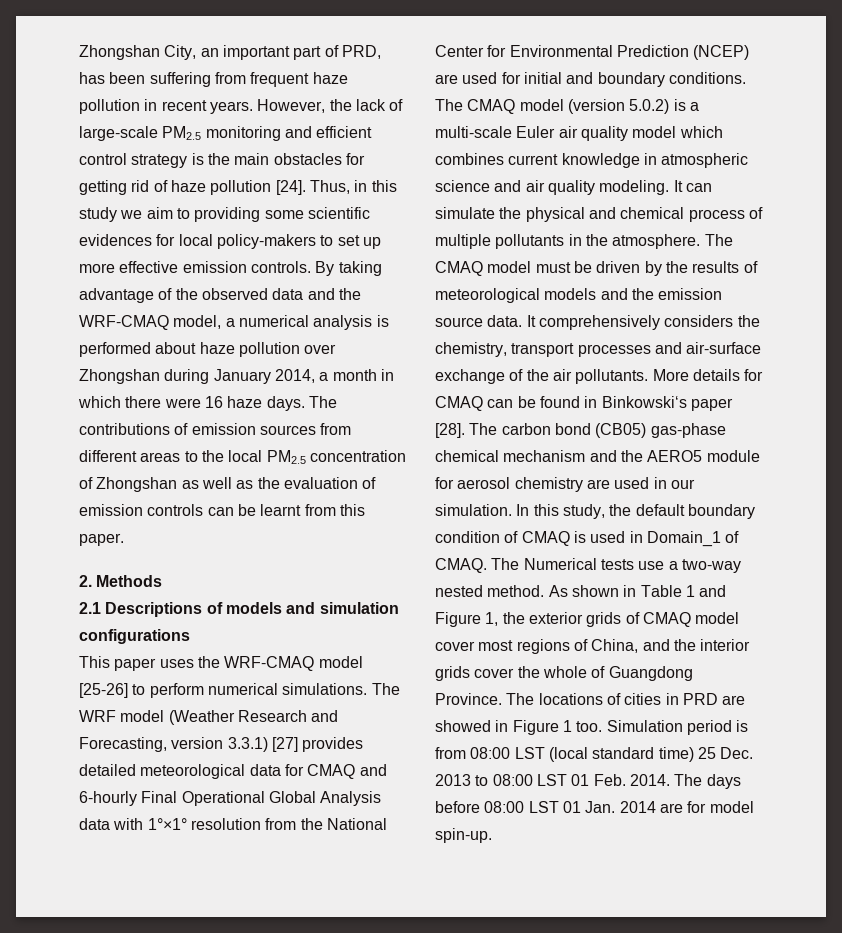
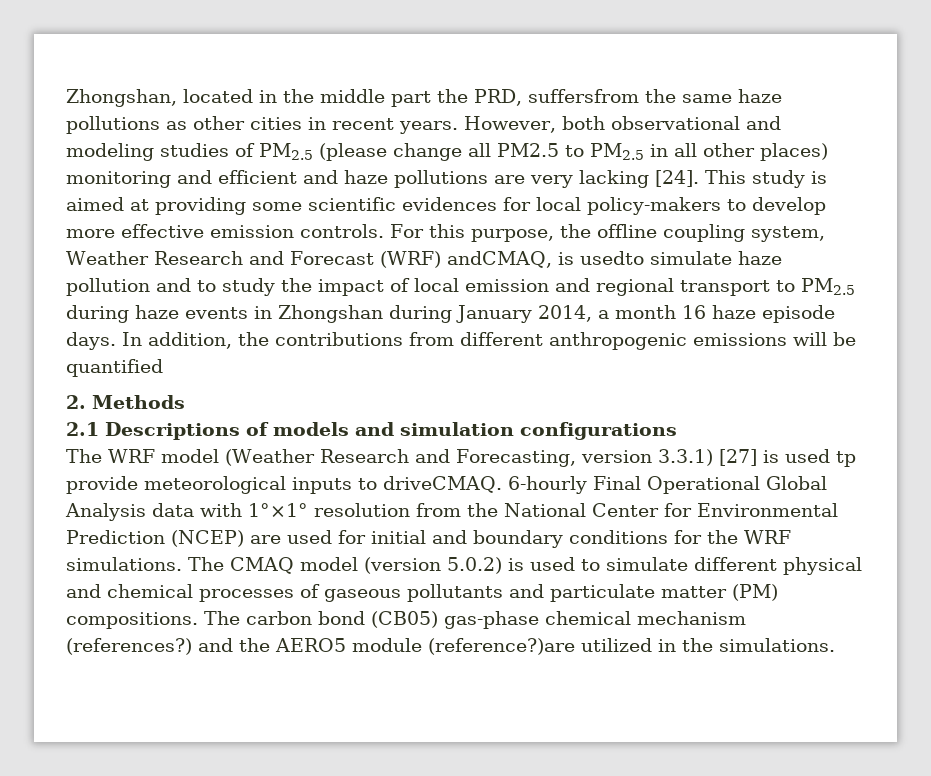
[79,45,381,60] [79,72,348,87] [79,99,404,114] [79,126,373,141] [79,153,365,168] [79,180,397,195] [79,207,190,222] Zhongshan City, an important part of PRD, has been suffering from frequent haze pollution in recent years. However, the lack of large-scale PM2.5 monitoring and efficient control strategy is the main obstacles for getting rid of haze pollution [24]. Thus, in this study we aim to -> [66,89,782,107] [66,116,781,134] [66,143,828,161] [66,170,827,188] [66,197,149,211] Zhongshan, located in the middle part the PRD, suffersfrom the same haze pollutions as other cities in recent years. However, both observational and modeling studies of PM2.5 (please change all PM2.5 to PM2.5 in all other places) monitoring and efficient and haze pollutions are very lacking [24]. This study is aimed at
[337,235,381,249] set up -> [752,197,826,215] develop
[315,261,382,276] [79,288,361,303] [79,315,389,330] [79,342,337,357] By taking advantage of the observed data and the WRF-CMAQ model, a numerical analysis is performed about haze pollution over -> [390,224,825,242] [66,251,782,268] [66,278,855,296] [66,305,272,323] For this purpose, the offline coupling system, Weather Research and Forecast (WRF) andCMAQ, is usedto simulate haze pollution and to study the impact of local emission and regional transport to PM2.5 during haze events in
[380,369,394,381] [78,396,337,411] [79,423,352,435] [79,450,406,464] [79,477,377,492] [79,504,365,516] [79,533,124,546] in which there were 16 haze days. The contributions of emission sources from different areas to the local PM2.5 concentration of Zhongshan as well as the evaluation of emission controls can be learnt from this paper. -> [682,305,835,323] [66,332,856,350] [66,359,163,377] 16 haze episode days. In addition, the contributions from different anthropogenic emissions will be quantified
[79,656,363,671] [79,683,368,698] This paper uses the WRF-CMAQ model [25-26] to perform numerical simulations. -> (677, 431) none
[302,737,364,752] [79,764,387,779] provides detailed meteorological data for CMAQ and -> [762,449,856,467] [66,476,502,494] is used tp provide meteorological inputs to driveCMAQ.
[668,72,746,84] conditions. -> [569,530,791,544] [66,557,182,571] conditions for the WRF simulations.
[689,102,699,111] [435,126,723,141] [435,153,749,168] [435,180,712,195] [435,207,763,222] [435,234,733,249] [435,261,758,276] [435,288,723,303] [435,315,760,330] [435,342,762,357] [435,369,764,384] [435,396,733,411] [435,423,465,438] a multi-scale Euler air quality model which combines current knowledge in atmospheric science and air quality modeling. It can simulate the physical and chemical process of multiple pollutants in the atmosphere. The CMAQ model must be driven by the results of meteorological models and the emission source data. It comprehensively considers the chemistry, transport processes and air-surface exchange of the air pollutants. More details for CMAQ can be found in Binkowski‘s paper [28]. -> [530,557,862,575] [66,584,778,602] [66,612,198,629] used to simulate different physical and chemical processes of gaseous pollutants and particulate matter (PM) compositions.
(586, 456) none -> [66,638,192,655] (references?)
[435,477,695,492] [435,504,755,519] [435,531,740,547] [435,558,741,573] [435,585,727,597] [435,612,740,627] [435,639,751,654] [435,666,693,681] [435,693,746,705] [435,720,749,735] [435,747,754,762] [435,774,741,789] [435,801,754,813] [435,828,492,843] for aerosol chemistry are used in our simulation. In this study, the default boundary condition of CMAQ is used in Domain_1 of CMAQ. The Numerical tests use a two-way nested method. As shown in Table 1 and Figure 1, the exterior grids of CMAQ model cover most regions of China, and the interior grids cover the whole of Guangdong Province. The locations of cities in PRD are showed in Figure 1 too. Simulation period is from 08:00 LST (local standard time) 25 Dec. 2013 to 08:00 LST 01 Feb. 2014. The days before 08:00 LST 01 Jan. 2014 are for model spin-up. -> [428,638,835,655] (reference?)are utilized in the simulations.

